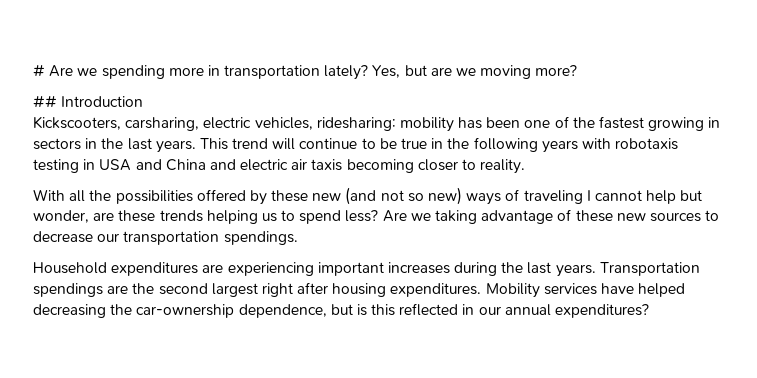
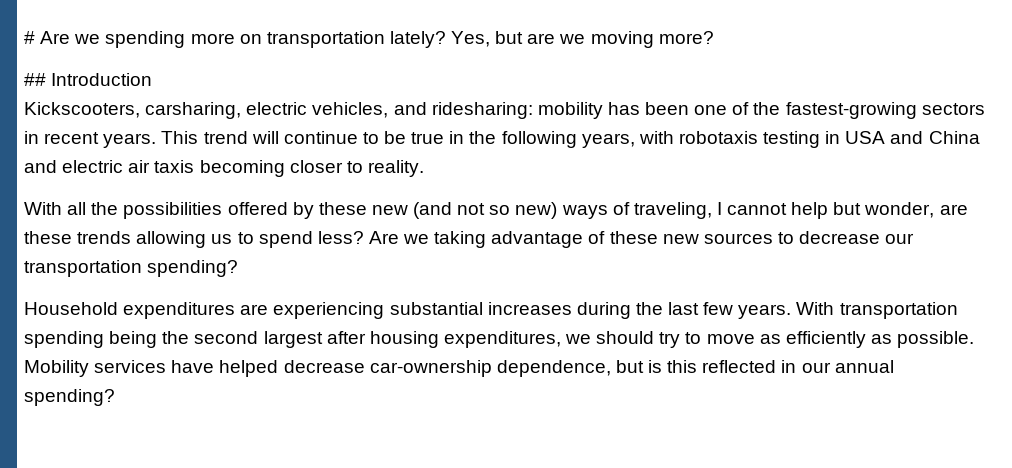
[207,65,220,76] in -> [239,34,262,44] on
(313, 123) none -> [393,102,427,115] and
[599,116,721,131] [33,138,152,150] fastest growing in sectors in the last -> [785,102,985,119] [24,131,100,144] fastest-growing sectors in recent
[541,140,578,153] years -> [581,133,635,148] years,
[523,190,583,204] traveling -> [633,202,712,219] traveling,
[206,210,258,224] helping -> [136,231,207,248] allowing
[223,231,298,245] spendings. -> [147,260,239,277] spending?
[317,262,384,276] important -> [389,302,483,315] substantial
[555,262,700,277] [33,283,129,297] years. Transportation spendings are -> [703,302,958,319] [24,331,158,348] few years. With transportation spending being
[261,283,293,297] right -> (323, 339) none
[390,283,482,297] expenditures. -> [443,331,975,348] expenditures, we should try to move as efficiently as possible.
[33,304,133,318] decreasing the -> [283,360,365,373] decrease
[555,304,650,318] expenditures? -> [24,389,115,406] spending?

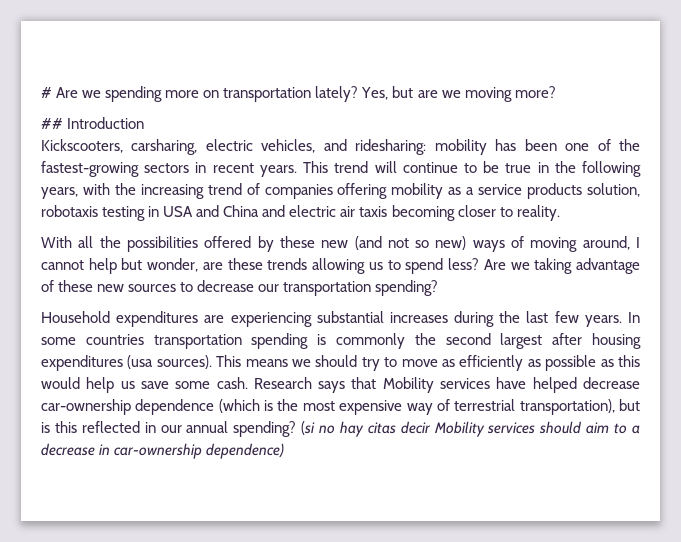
(674, 137) none -> [114,183,640,199] the increasing trend of companies offering mobility as a service products solution,
[633,202,712,219] traveling, -> [530,236,630,252] moving around,
[796,302,958,319] [24,331,158,348] With transportation spending being -> [628,312,641,323] [41,333,405,349] In some countries transportation spending is commonly
[443,331,561,348] expenditures, -> [41,355,288,371] expenditures (usa sources). This means
[897,331,975,348] possible. -> [545,355,640,371] [41,377,377,393] possible as this would help us save some cash. Research says that
[496,360,611,377] dependence, -> [135,399,615,415] dependence (which is the most expensive way of terrestrial transportation),
(115, 397) none -> [301,421,640,437] [41,443,285,459] (si no hay citas decir Mobility services should aim to a decrease in car-ownership dependence)

